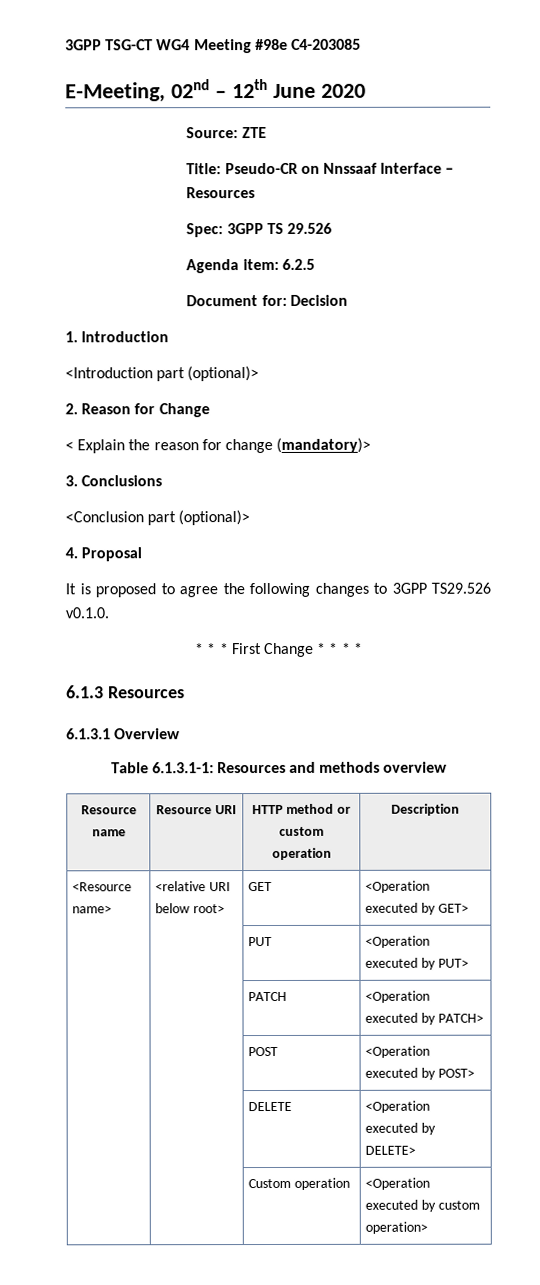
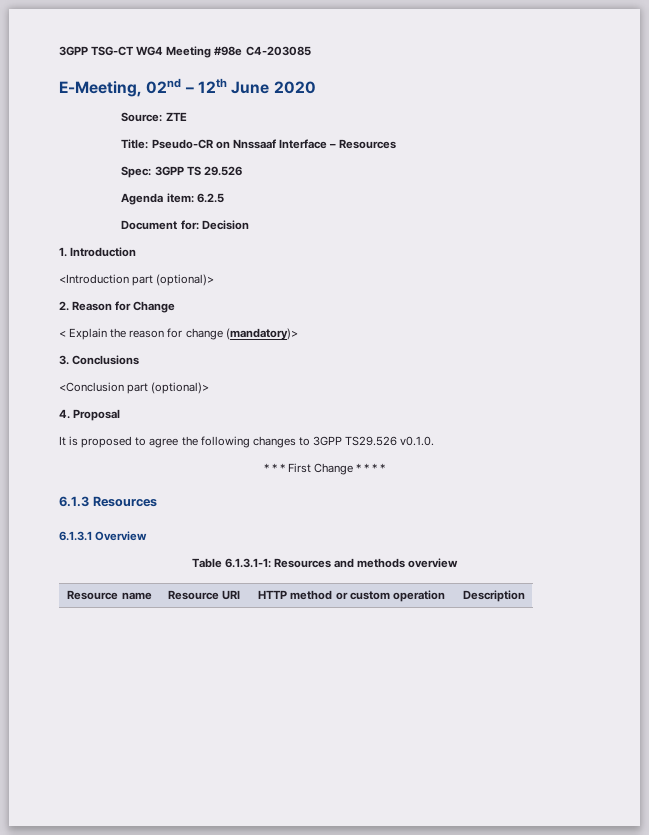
[72,882,133,892] [72,905,113,914] [155,881,232,892] [155,903,226,914] [248,881,273,892] [365,880,431,893] [365,902,469,915] [248,936,273,947] [365,935,431,948] [365,957,469,970] [248,991,288,1002] [365,990,431,1003] [365,1012,484,1025] [248,1046,279,1057] [365,1045,431,1058] [365,1067,475,1080] [248,1101,293,1112] [365,1100,431,1113] [365,1122,437,1135] [365,1145,417,1155] [248,1177,351,1190] [365,1177,431,1190] [365,1199,480,1212] [365,1221,429,1234] // <Resource name> | <relative URI below root> | GET | <Operation executed by GET> // | | PUT | <Operation executed by PUT> // | | PATCH | <Operation executed by PATCH> // | | POST | <Operation executed by POST> // | | DELETE | <Operation executed by DELETE> // | | Custom operation | <Operation executed by custom operation> -> (525, 596) none

